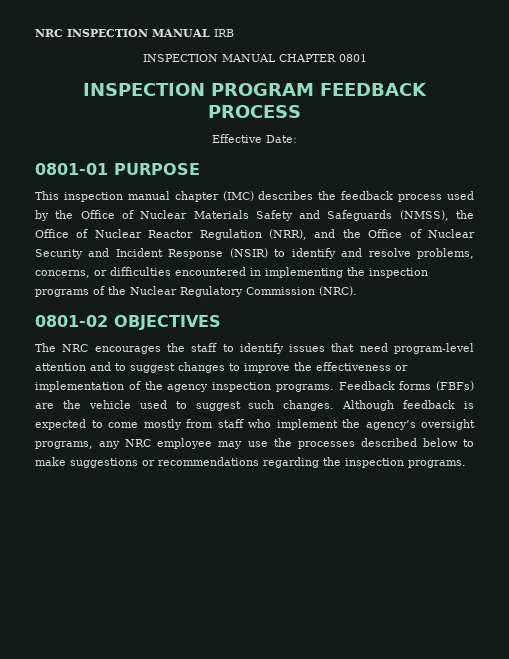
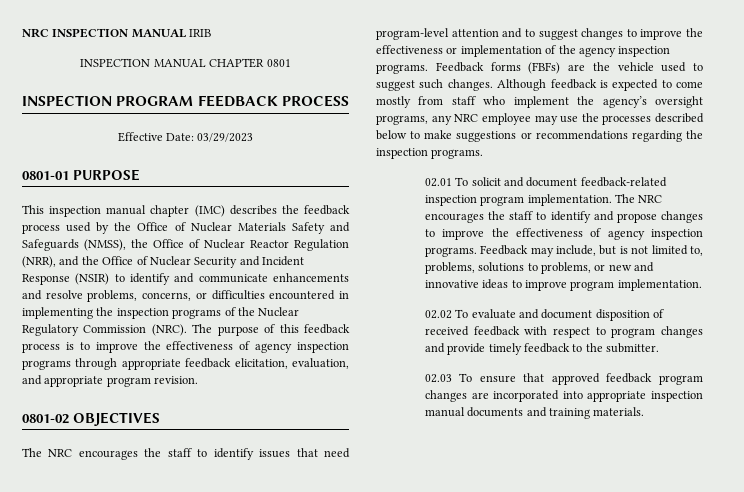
[214,29,234,37] IRB -> [189,29,212,37] IRIB
(297, 139) none -> [197,133,254,142] 03/29/2023
(363, 252) none -> [198,273,349,283] [22,290,42,300] communicate enhancements and
(357, 291) none -> [192,324,350,336] [22,341,349,353] [22,358,349,370] [22,375,199,387] The purpose of this feedback process is to improve the effectiveness of agency inspection programs through appropriate feedback elicitation, evaluation, and appropriate program revision.
(466, 464) none -> [424,177,667,187] [424,194,663,206] [424,211,703,223] [424,228,703,240] [424,245,703,257] [424,262,655,274] [424,279,702,291] [424,309,665,321] [424,326,703,338] [424,343,660,355] [424,373,703,385] [424,390,703,402] [424,407,645,419] // 02.01 To solicit and document feedback-related inspection program implementation. The NRC encourages the staff to identify and propose changes to improve the effectiveness of agency inspection programs. Feedback may include, but is not limited to, problems, solutions to problems, or new and innovative ideas to improve program implementation. // 02.02 To evaluate and document disposition of received feedback with respect to program changes and provide timely feedback to the submitter. // 02.03 To ensure that approved feedback program changes are incorporated into appropriate inspection manual documents and training materials.

